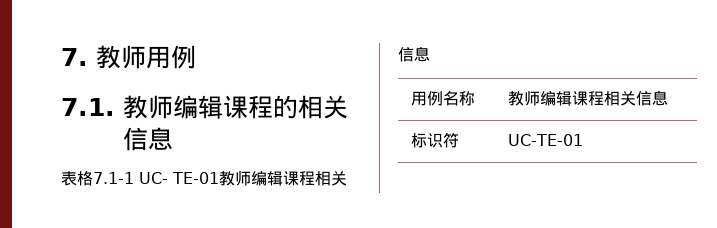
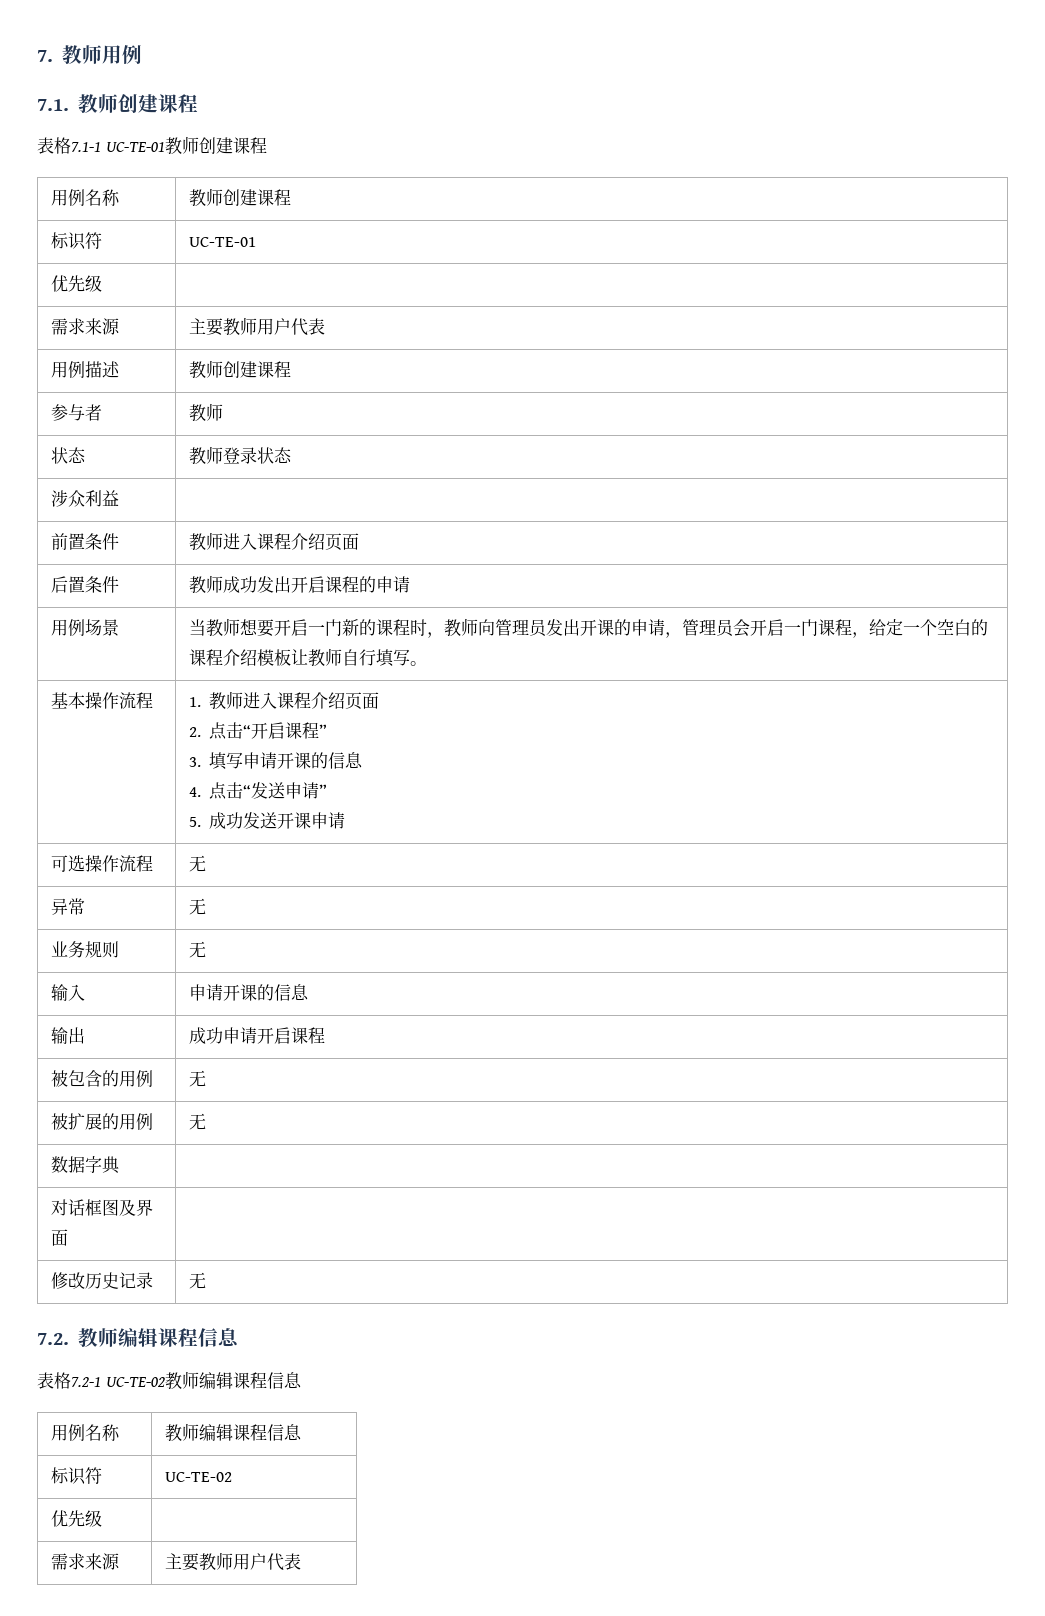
[173,95,348,119] [123,127,173,151] 编辑课程的相关信息 -> [117,93,198,113] 创建课程
[139,171,347,186] UC- TE-01教师编辑课程相关 -> [105,136,267,155] [50,189,120,206] [188,188,291,207] [50,232,102,250] [188,237,256,247] [50,275,102,292] [50,318,120,335] [188,317,325,336] [50,361,120,378] [188,360,291,379] [50,404,102,421] [188,403,223,422] [50,447,86,464] [188,446,292,465] [50,490,119,507] [50,533,119,550] [188,532,359,551] [50,576,119,593] [188,575,410,594] [50,619,119,636] [188,618,988,638] [188,648,427,667] [50,692,153,709] [188,691,380,710] [188,722,328,740] [188,752,364,770] [188,782,328,800] [188,812,346,829] [50,855,153,872] [188,855,206,872] [50,898,85,915] [188,898,206,915] [50,941,119,958] [188,941,206,958] [50,984,85,1001] [188,984,309,1001] [50,1027,85,1044] [188,1027,325,1044] [50,1070,153,1087] [188,1070,206,1087] [50,1113,153,1130] [188,1113,206,1130] [50,1156,120,1174] [50,1199,153,1216] [50,1229,68,1246] [50,1272,153,1289] [188,1272,206,1289] [37,1328,239,1347] [37,1371,267,1390] UC-TE-01教师创建课程 // 用例名称 | 教师创建课程 // 标识符 | UC-TE-01 // 优先级 | // 需求来源 | 主要教师用户代表 // 用例描述 | 教师创建课程 // 参与者 | 教师 // 状态 | 教师登录状态 // 涉众利益 | // 前置条件 | 教师进入课程介绍页面 // 后置条件 | 教师成功发出开启课程的申请 // 用例场景 | 当教师想要开启一门新的课程时，教师向管理员发出开课的申请，管理员会开启一门课程，给定一个空白的课程介绍模板让教师自行填写。 // 基本操作流程 | 1.教师进入课程介绍页面 // 2.点击“开启课程” // 3.填写申请开课的信息 // 4.点击“发送申请” // 5.成功发送开课申请 // 可选操作流程 | 无 // 异常 | 无 // 业务规则 | 无 // 输入 | 申请开课的信息 // 输出 | 成功申请开启课程 // 被包含的用例 | 无 // 被扩展的用例 | 无 // 数据字典 | // 对话框图及界面 | // 修改历史记录 | 无 // 7.2.教师编辑课程信息 // 表格7.2-1 UC-TE-02教师编辑课程
[603,91,636,106] 相关 -> (267, 1432) none
[507,134,583,146] UC-TE-01 -> [164,1472,232,1482] [50,1510,102,1527] [50,1553,120,1570] [164,1552,301,1571] UC-TE-02 // 优先级 | // 需求来源 | 主要教师用户代表

